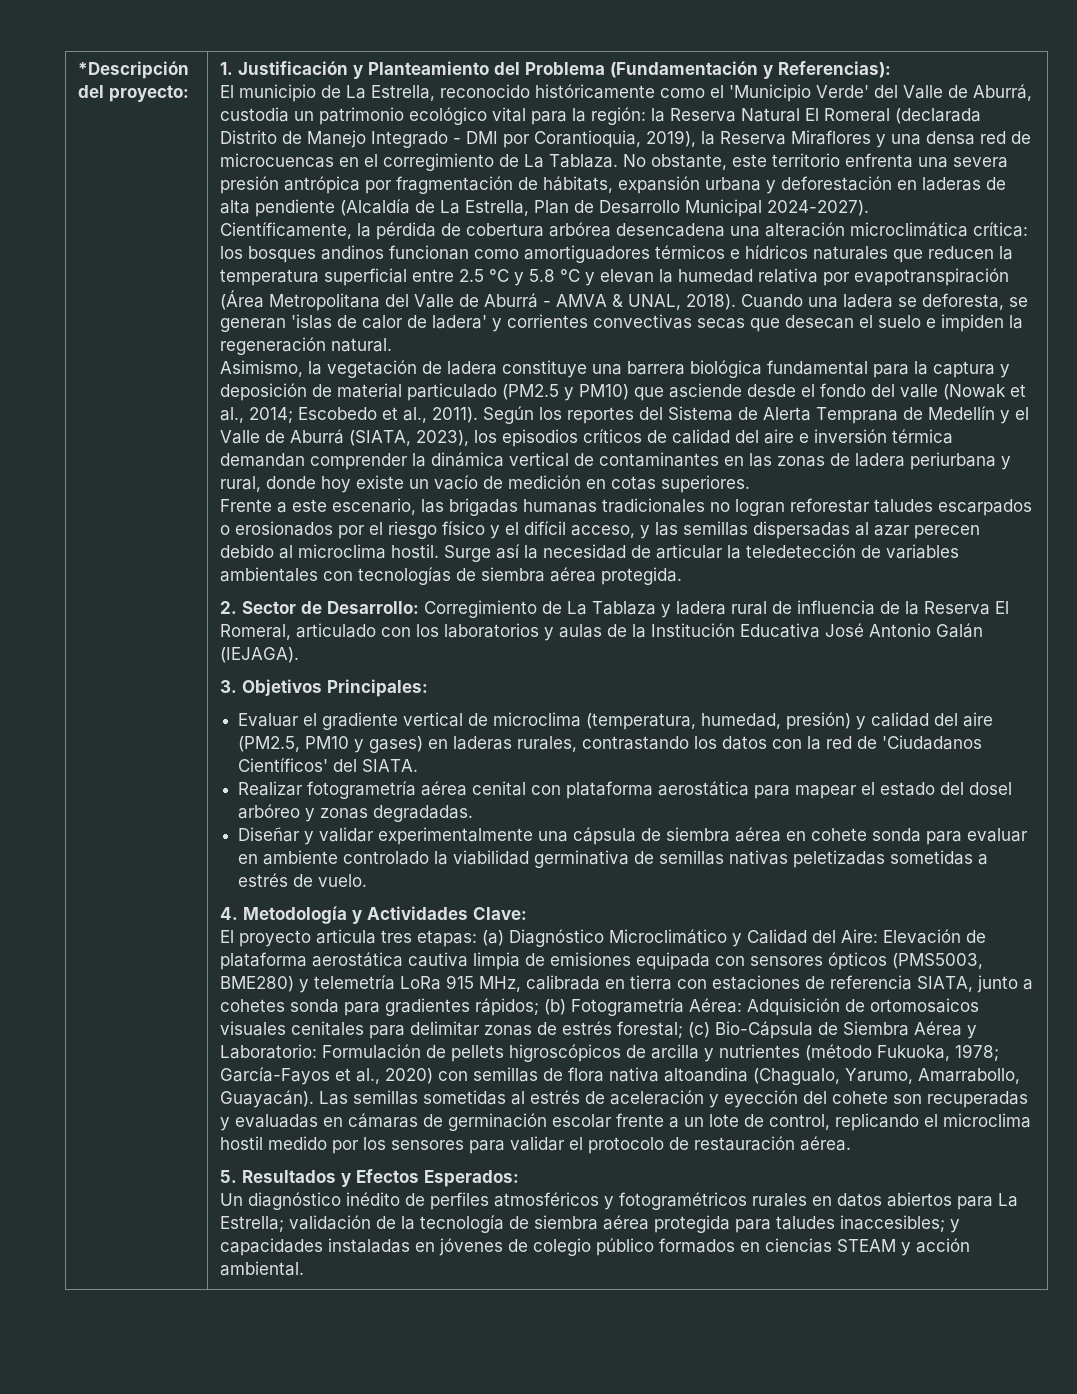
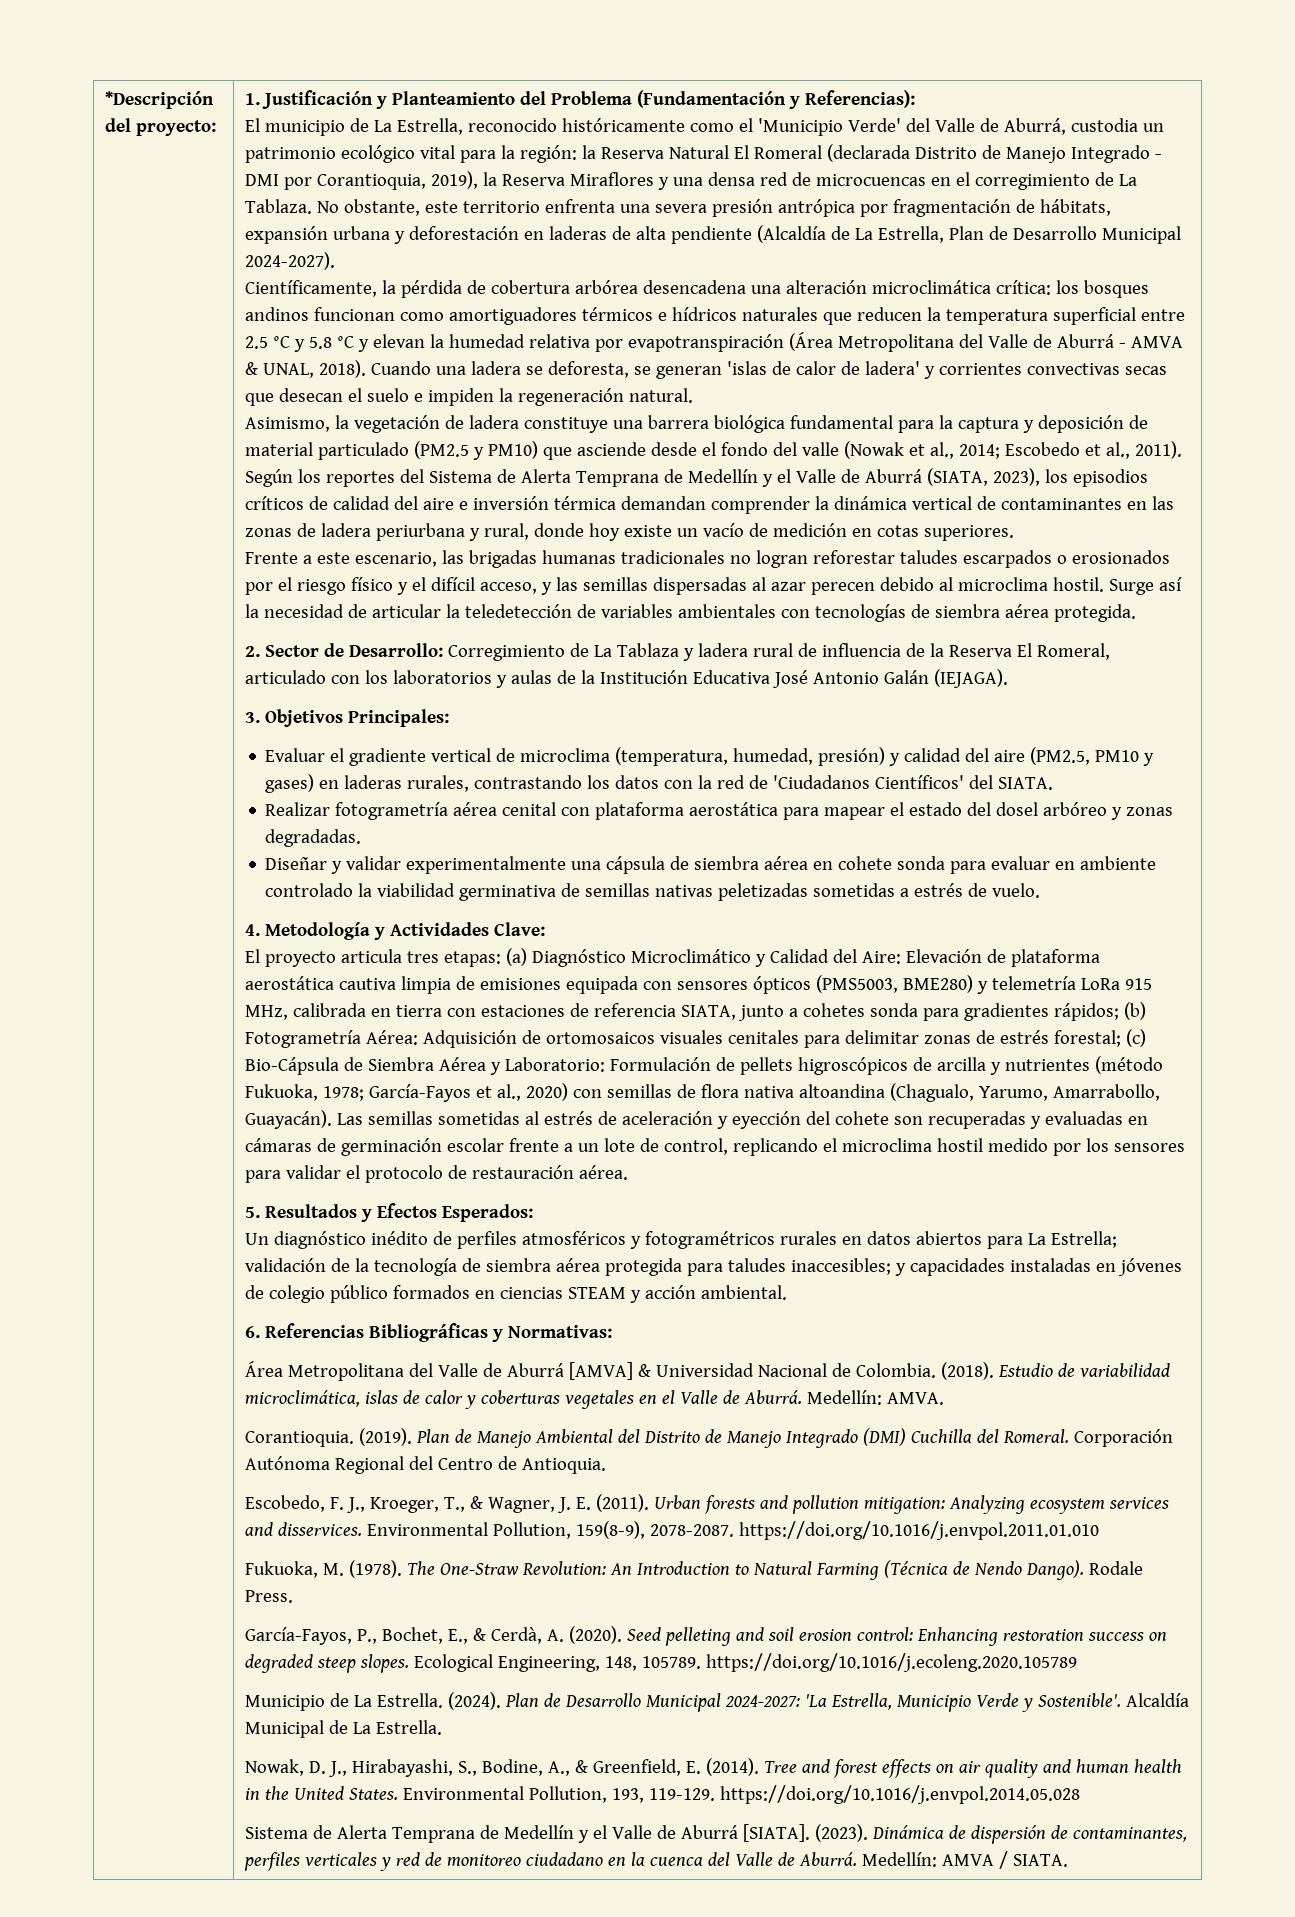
(304, 1268) none -> [244,1323,612,1342] [244,1361,1170,1381] [244,1390,944,1409] [244,1428,1173,1448] [244,1456,606,1474] [244,1494,1169,1514] [244,1521,1099,1540] [244,1560,1143,1580] [244,1590,293,1603] [244,1626,1167,1646] [244,1653,1077,1673] [244,1692,1189,1712] [244,1720,442,1738] [244,1758,1182,1778] [244,1785,1080,1804] [244,1824,1187,1844] [243,1851,1068,1871] // 6. Referencias Bibliográficas y Normativas: // Área Metropolitana del Valle de Aburrá [AMVA] & Universidad Nacional de Colombia. (2018). Estudio de variabilidad microclimática, islas de calor y coberturas vegetales en el Valle de Aburrá. Medellín: AMVA. // Corantioquia. (2019). Plan de Manejo Ambiental del Distrito de Manejo Integrado (DMI) Cuchilla del Romeral. Corporación Autónoma Regional del Centro de Antioquia. // Escobedo, F. J., Kroeger, T., & Wagner, J. E. (2011). Urban forests and pollution mitigation: Analyzing ecosystem services and disservices. Environmental Pollution, 159(8-9), 2078-2087. https://doi.org/10.1016/j.envpol.2011.01.010 // Fukuoka, M. (1978). The One-Straw Revolution: An Introduction to Natural Farming (Técnica de Nendo Dango). Rodale Press. // García-Fayos, P., Bochet, E., & Cerdà, A. (2020). Seed pelleting and soil erosion control: Enhancing restoration success on degraded steep slopes. Ecological Engineering, 148, 105789. https://doi.org/10.1016/j.ecoleng.2020.105789 // Municipio de La Estrella. (2024). Plan de Desarrollo Municipal 2024-2027: 'La Estrella, Municipio Verde y Sostenible'. Alcaldía Municipal de La Estrella. // Nowak, D. J., Hirabayashi, S., Bodine, A., & Greenfield, E. (2014). Tree and forest effects on air quality and human health in the United States. Environmental Pollution, 193, 119-129. https://doi.org/10.1016/j.envpol.2014.05.028 // Sistema de Alerta Temprana de Medellín y el Valle de Aburrá [SIATA]. (2023). Dinámica de dispersión de contaminantes, perfiles verticales y red de monitoreo ciudadano en la cuenca del Valle de Aburrá. Medellín: AMVA / SIATA.

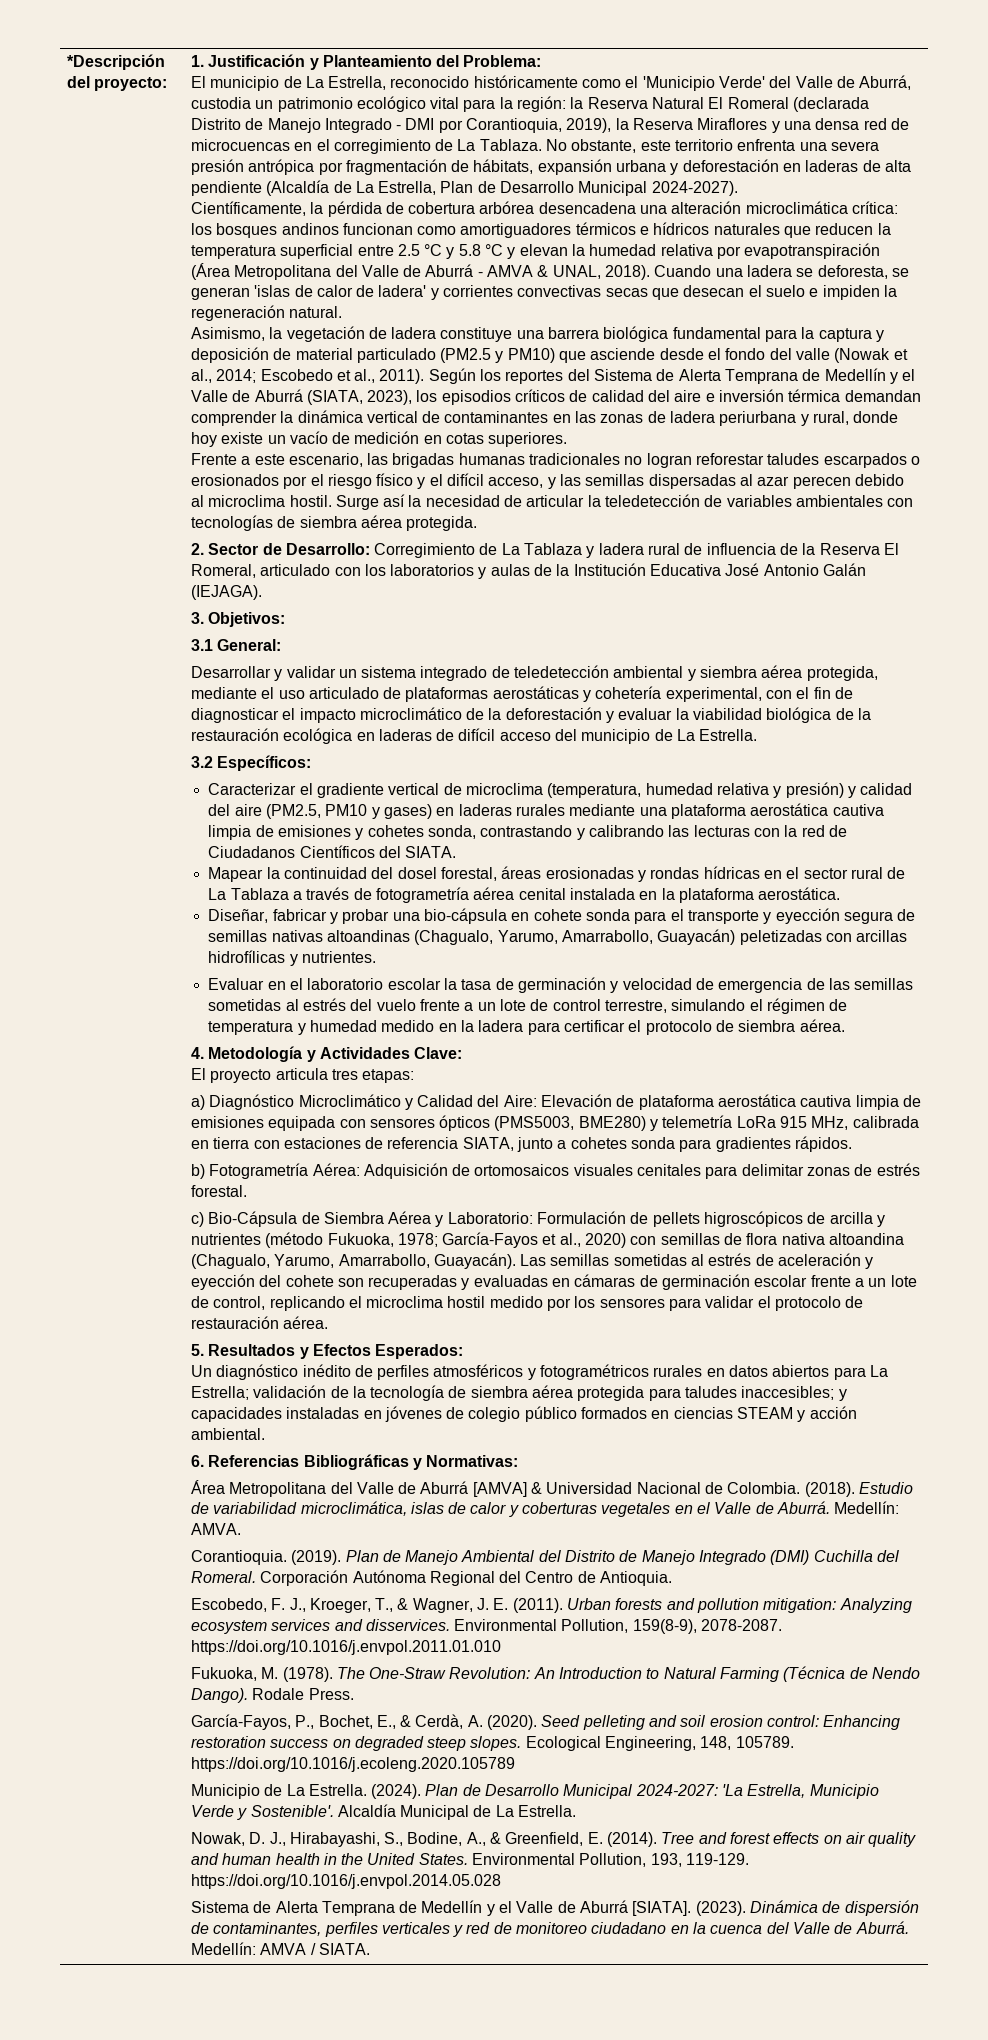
[550,90,915,109] Problema (Fundamentación y Referencias): -> [463,55,542,67] Problema:
[264,709,449,727] [265,748,326,762] Objetivos Principales: // Evaluar -> [208,612,286,627] [190,639,282,651] [190,665,878,681] [190,686,854,702] [190,707,872,723] [190,728,758,744] [190,755,312,771] [208,783,297,795] Objetivos: // 3.1 General: // Desarrollar y validar un sistema integrado de teledetección ambiental y siembra aérea protegida, mediante el uso articulado de plataformas aerostáticas y cohetería experimental, con el fin de diagnosticar el impacto microclimático de la deforestación y evaluar la viabilidad biológica de la restauración ecológica en laderas de difícil acceso del municipio de La Estrella. // 3.2 Específicos: // Caracterizar
[733,748,814,765] humedad, -> [645,783,782,798] humedad relativa y
[407,775,660,792] rurales, contrastando los datos -> [516,803,884,819] [208,825,750,840] rurales mediante una plataforma aerostática cautiva limpia de emisiones y cohetes sonda, contrastando y calibrando las lecturas
[773,775,965,789] 'Ciudadanos Científicos' -> [208,845,375,858] Ciudadanos Científicos
[265,802,1174,820] [265,829,362,847] [265,856,1157,874] [265,883,1041,901] Realizar fotogrametría aérea cenital con plataforma aerostática para mapear el estado del dosel arbóreo y zonas degradadas. // Diseñar y validar experimentalmente una cápsula de siembra aérea en cohete sonda para evaluar en ambiente controlado la viabilidad germinativa de semillas nativas peletizadas sometidas a estrés de vuelo. -> [208,866,906,882] [208,887,841,903] [208,908,916,924] [208,929,908,945] [208,950,377,966] [208,977,914,993] [208,998,848,1014] [208,1019,845,1035] Mapear la continuidad del dosel forestal, áreas erosionadas y rondas hídricas en el sector rural de La Tablaza a través de fotogrametría aérea cenital instalada en la plataforma aerostática. // Diseñar, fabricar y probar una bio-cápsula en cohete sonda para el transporte y eyección segura de semillas nativas altoandinas (Chagualo, Yarumo, Amarrabollo, Guayacán) peletizadas con arcillas hidrofílicas y nutrientes. // Evaluar en el laboratorio escolar la tasa de germinación y velocidad de emergencia de las semillas sometidas al estrés del vuelo frente a un lote de control terrestre, simulando el régimen de temperatura y humedad medido en la ladera para certificar el protocolo de siembra aérea.
[505,948,527,966] (a) -> [190,1095,205,1110] // a)
[1053,1002,1146,1021] rápidos; (b) -> [795,1136,853,1152] [190,1164,205,1179] rápidos. // b)
[1053,1029,1146,1047] forestal; (c) -> [190,1185,247,1197] [190,1212,204,1227] forestal. // c)

